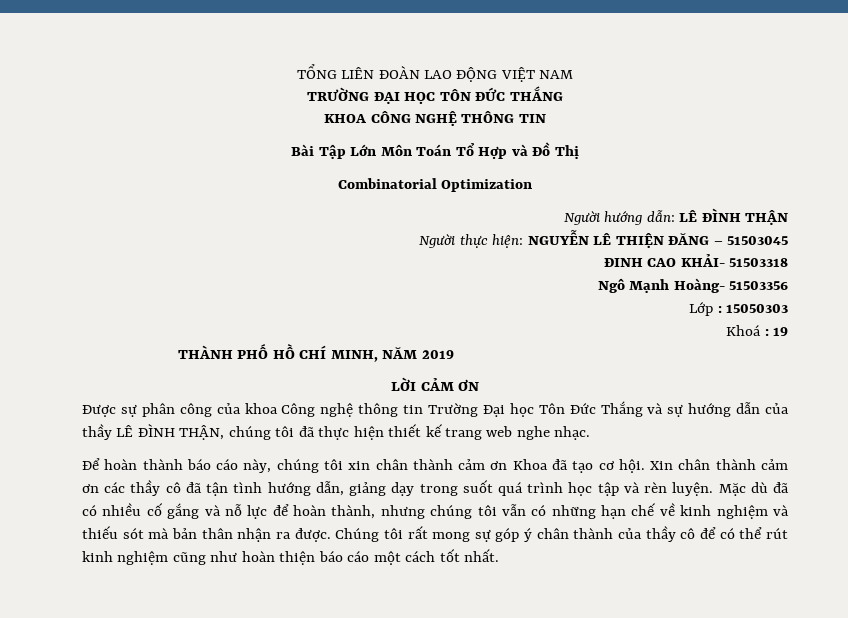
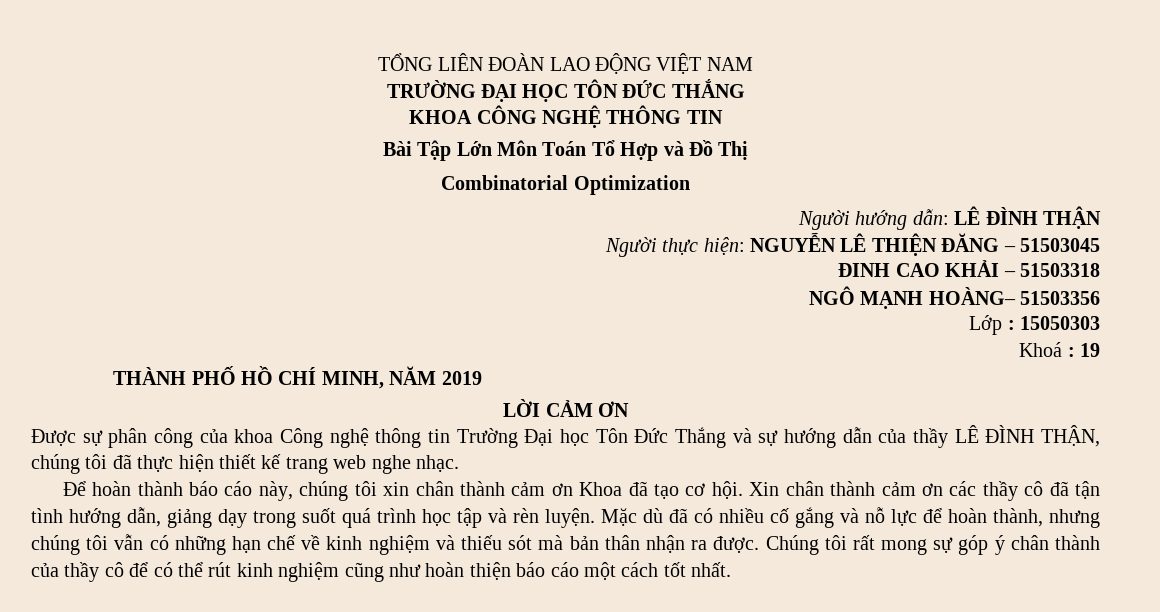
[680,254,725,267] KHẢI- -> [945,260,1016,277] KHẢI –
[597,278,725,293] Ngô Mạnh Hoàng- -> [808,286,1016,309] NGÔ MẠNH HOÀNG–

